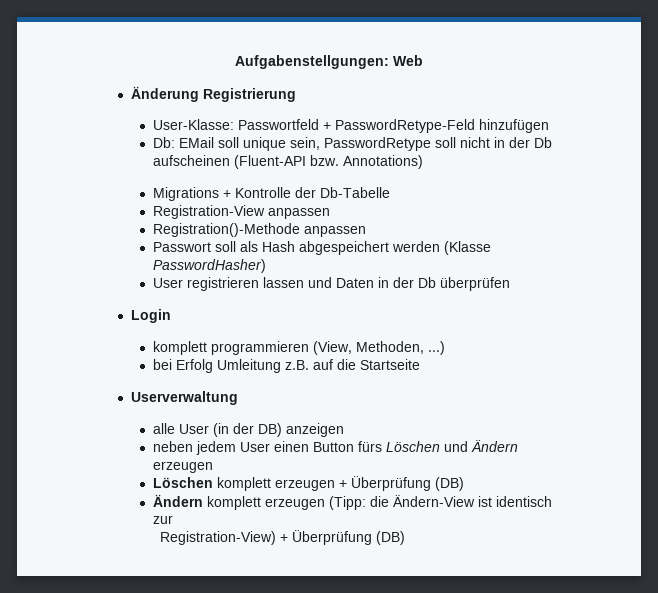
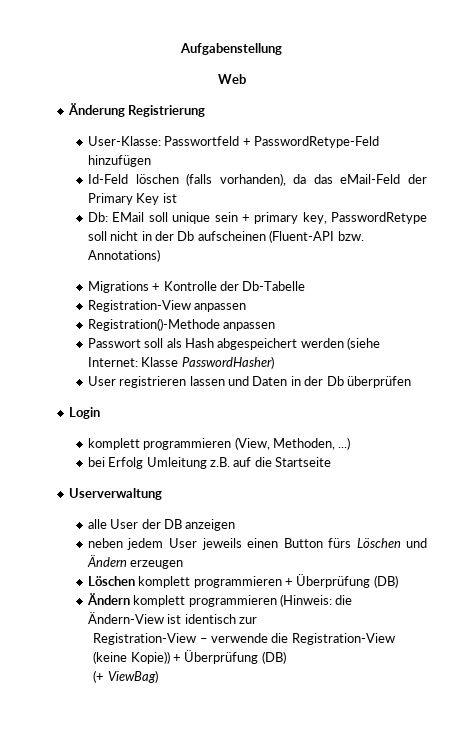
[235,55,389,69] Aufgabenstellgungen: -> [180,43,282,55] Aufgabenstellung //
(549, 126) none -> [87,173,427,186] [87,193,177,205] // Id-Feld löschen (falls vorhanden), da das eMail-Feld der Primary Key ist
[289,137,320,150] sein, -> [214,212,327,224] sein + primary key,
[443,241,491,255] (Klasse -> [347,337,381,350] [87,357,179,367] (siehe Internet: Klasse
[212,423,282,437] (in der DB) -> [141,519,183,529] der DB
(270, 447) none -> [201,538,242,550] jeweils
[274,479,335,491] erzeugen -> [193,576,282,588] programmieren
[264,496,366,510] erzeugen (Tipp: -> [188,594,333,607] programmieren (Hinweis:
[159,530,405,545] Registration-View) + Überprüfung (DB) -> [93,633,395,645] [93,650,286,664] [93,670,158,683] Registration-View – verwende die Registration-View (keine Kopie)) + Überprüfung (DB) // (+ ViewBag)

